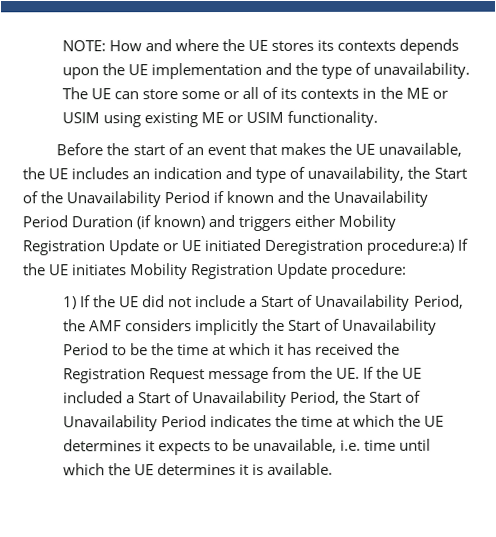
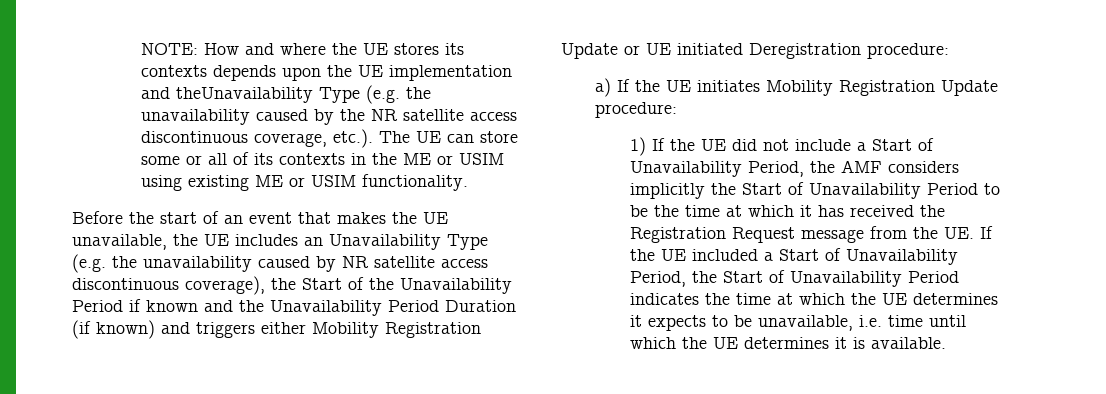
[295,62,471,79] the type of unavailability. -> [175,85,431,104] [140,109,517,125] [140,129,373,148] theUnavailability Type (e.g. the unavailability caused by the NR satellite access discontinuous coverage, etc.).
[153,166,405,183] indication and type of unavailability, -> [329,234,488,250] [72,254,488,273] [72,276,265,295] Unavailability Type (e.g. the unavailability caused by NR satellite access discontinuous coverage),
[366,238,455,255] procedure:a) -> [867,43,949,59] [595,78,612,97] procedure: // a)

